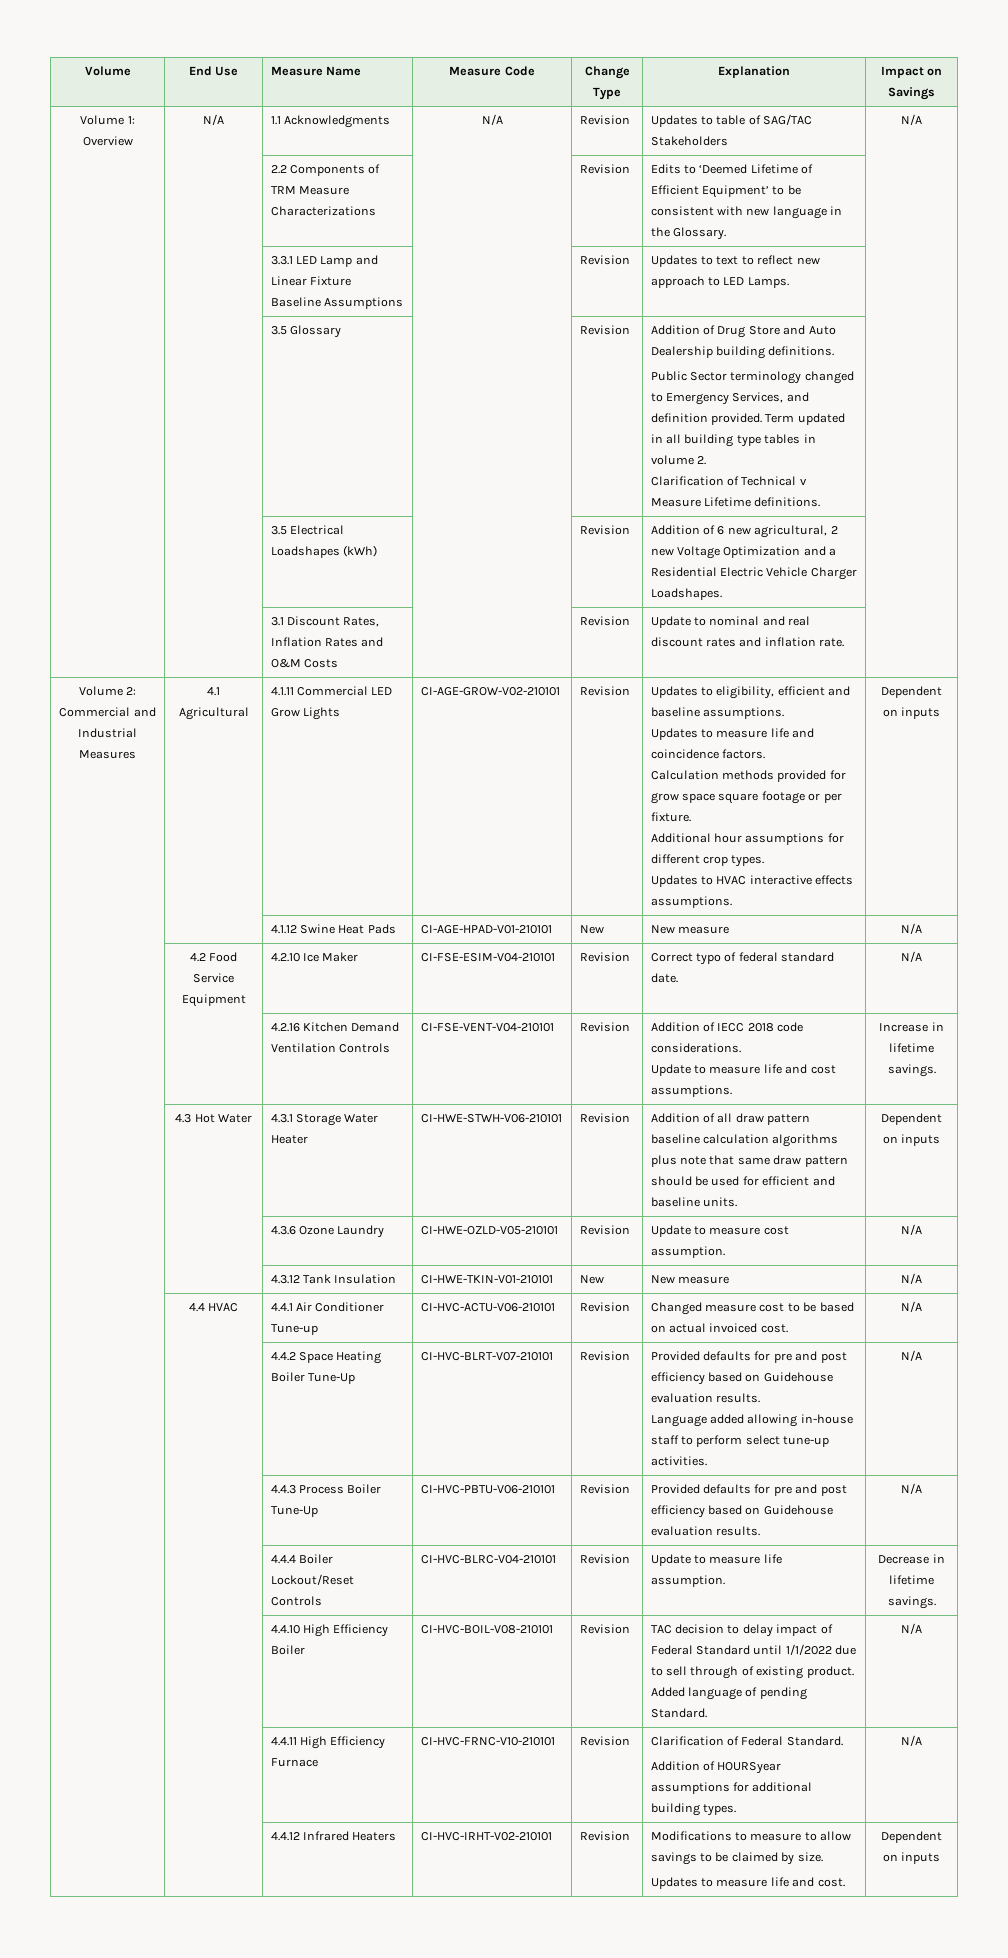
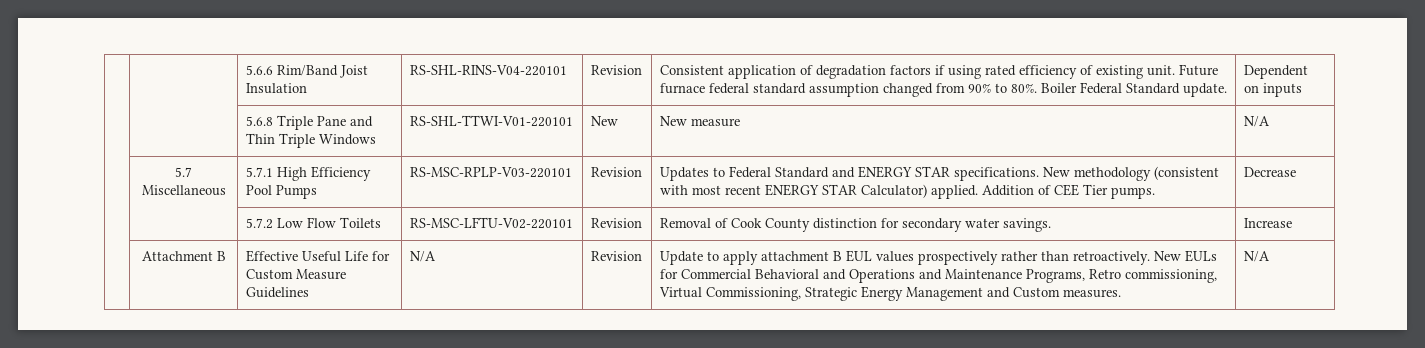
[84,66,131,76] [188,66,239,76] [270,66,362,76] [449,66,535,76] [584,66,630,79] [593,87,621,100] [718,66,790,78] [880,66,943,78] [888,87,935,100] [80,115,135,125] [82,136,133,146] [202,114,224,125] [270,115,391,128] [481,114,503,125] [579,115,630,125] [650,114,813,127] [650,136,728,146] [901,114,922,125] [270,164,381,176] [270,186,350,195] [270,206,376,216] [579,164,630,174] [650,164,814,174] [650,185,801,198] [650,206,843,219] [650,227,727,240] [270,255,378,267] [270,276,352,286] [270,297,404,309] [579,255,630,265] [650,255,820,267] [650,276,789,288] [270,325,342,338] [579,325,630,335] [650,325,836,338] [650,346,835,359] [650,371,854,384] [650,392,809,405] [650,413,845,425] [650,434,816,447] [650,455,707,465] [650,476,807,486] [650,497,821,507] [270,525,345,535] [270,545,378,558] [579,525,630,535] [650,525,838,538] [650,546,837,559] [650,567,857,580] [650,588,722,600] [270,616,380,627] [270,637,384,647] [270,659,339,668] [579,616,630,626] [650,616,811,628] [650,637,845,647] [78,686,137,696] [59,707,156,717] [78,728,137,738] [79,750,136,759] [206,687,220,696] [178,707,249,720] [270,686,393,696] [270,707,341,720] [420,687,560,696] [579,686,630,696] [650,686,851,699] [650,707,785,719] [650,728,815,740] [650,749,766,759] [650,770,846,782] [650,791,842,804] [650,812,691,822] [650,833,844,845] [650,854,765,867] [650,875,854,887] [650,896,732,908] [881,686,942,698] [882,707,941,719] [270,924,396,934] [420,925,552,934] [579,925,604,934] [650,925,730,934] [901,923,922,934] [189,952,238,962] [192,973,234,983] [181,994,246,1007] [270,952,359,962] [420,953,555,962] [579,952,630,962] [650,952,835,965] [650,973,678,983] [901,951,922,962] [270,1022,400,1032] [270,1043,391,1053] [420,1023,554,1032] [579,1022,630,1032] [650,1022,804,1032] [650,1043,741,1053] [650,1064,836,1076] [650,1085,732,1097] [879,1022,944,1032] [889,1043,934,1053] [887,1064,936,1077] [175,1114,252,1123] [270,1114,379,1126] [270,1135,308,1144] [420,1114,562,1123] [579,1113,630,1123] [650,1113,811,1125] [650,1134,839,1147] [650,1155,848,1167] [650,1176,835,1186] [650,1197,738,1207] [881,1113,942,1125] [882,1134,941,1146] [270,1225,385,1238] [420,1226,558,1235] [579,1225,630,1235] [650,1225,789,1237] [650,1246,725,1258] [901,1224,922,1235] [270,1274,397,1284] [420,1275,553,1284] [579,1275,604,1284] [650,1275,730,1284] [901,1273,922,1284] [188,1303,239,1312] [270,1302,385,1312] [270,1324,318,1335] [420,1303,555,1312] [579,1302,630,1312] [650,1302,854,1315] [650,1323,788,1333] [901,1301,922,1312] [270,1351,382,1364] [270,1372,356,1384] [420,1352,553,1361] [579,1351,630,1361] [650,1351,847,1363] [650,1372,833,1385] [650,1393,761,1403] [650,1414,853,1427] [650,1435,830,1447] [650,1456,707,1466] [901,1350,922,1361] [270,1484,382,1494] [270,1506,318,1517] [420,1485,555,1494] [579,1484,630,1494] [650,1484,847,1496] [650,1505,833,1518] [650,1526,761,1536] [901,1483,922,1494] [270,1554,334,1564] [270,1574,354,1585] [270,1596,322,1606] [420,1555,556,1564] [579,1554,630,1564] [650,1554,782,1566] [650,1575,725,1587] [878,1554,945,1564] [889,1575,934,1585] [887,1596,936,1609] [270,1624,389,1637] [270,1645,305,1655] [420,1625,553,1634] [579,1624,630,1634] [650,1624,833,1637] [650,1644,857,1655] [650,1666,854,1679] [650,1687,807,1700] [650,1708,707,1718] [901,1623,922,1634] [270,1736,386,1749] [270,1758,318,1767] [420,1737,555,1746] [579,1736,630,1746] [650,1736,843,1746] [650,1761,782,1774] [650,1782,813,1794] [650,1803,737,1816] [901,1735,922,1746] [270,1831,397,1841] [420,1832,552,1841] [579,1831,630,1841] [650,1831,852,1841] [650,1852,823,1865] [650,1877,845,1889] [881,1831,942,1843] [882,1852,941,1864] Volume | End Use | Measure Name | Measure Code | Change Type | Explanation | Impact on Savings // Volume 1: Overview | N/A | 1.1 Acknowledgments | N/A | Revision | Updates to table of SAG/TAC Stakeholders | N/A // | | 2.2 Components of TRM Measure Characterizations | | Revision | Edits to ‘Deemed Lifetime of Efficient Equipment’ to be consistent with new language in the Glossary. | // | | 3.3.1 LED Lamp and Linear Fixture Baseline Assumptions | | Revision | Updates to text to reflect new approach to LED Lamps. | // | | 3.5 Glossary | | Revision | Addition of Drug Store and Auto Dealership building definitions. // Public Sector terminology changed to Emergency Services, and definition provided. Term updated in all building type tables in volume 2. // Clarification of Technical v Measure Lifetime definitions. | // | | 3.5 Electrical Loadshapes (kWh) | | Revision | Addition of 6 new agricultural, 2 new Voltage Optimization and a Residential Electric Vehicle Charger Loadshapes. | // | | 3.1 Discount Rates, Inflation Rates and O&M Costs | | Revision | Update to nominal and real discount rates and inflation rate. | // Volume 2: Commercial and Industrial Measures | 4.1 Agricultural | 4.1.11 Commercial LED Grow Lights | CI-AGE-GROW-V02-210101 | Revision | Updates to eligibility, efficient and baseline assumptions. // Updates to measure life and coincidence factors. // Calculation methods provided for grow space square footage or per fixture. // Additional hour assumptions for different crop types. // Updates to HVAC interactive effects assumptions. | Dependent on inputs // | | 4.1.12 Swine Heat Pads | CI-AGE-HPAD-V01-210101 | New | New measure | N/A // | 4.2 Food Service Equipment | 4.2.10 Ice Maker | CI-FSE-ESIM-V04-210101 | Revision | Correct typo of federal standard date. | N/A // | | 4.2.16 Kitchen Demand Ventilation Controls | CI-FSE-VENT-V04-210101 | Revision | Addition of IECC 2018 code considerations. // Update to measure life and cost assumptions. | Increase in lifetime savings. // | 4.3 Hot Water | 4.3.1 Storage Water Heater | CI-HWE-STWH-V06-210101 | Revision | Addition of all draw pattern baseline calculation algorithms plus note that same draw pattern should be used for efficient and baseline units. | Dependent on inputs // | | 4.3.6 Ozone Laundry | CI-HWE-OZLD-V05-210101 | Revision | Update to measure cost assumption. | N/A // | | 4.3.12 Tank Insulation | CI-HWE-TKIN-V01-210101 | New | New measure | N/A // | 4.4 HVAC | 4.4.1 Air Conditioner Tune-up | CI-HVC-ACTU-V06-210101 | Revision | Changed measure cost to be based on actual invoiced cost. | N/A // | | 4.4.2 Space Heating Boiler Tune-Up | CI-HVC-BLRT-V07-210101 | Revision | Provided defaults for pre and post efficiency based on Guidehouse evaluation results. // Language added allowing in-house staff to perform select tune-up activities. | N/A // | | 4.4.3 Process Boiler Tune-Up | CI-HVC-PBTU-V06-210101 | Revision | Provided defaults for pre and post efficiency based on Guidehouse evaluation results. | N/A // | | 4.4.4 Boiler Lockout/Reset Controls | CI-HVC-BLRC-V04-210101 | Revision | Update to measure life assumption. | Decrease in lifetime savings. // | | 4.4.10 High Efficiency Boiler | CI-HVC-BOIL-V08-210101 | Revision | TAC decision to delay impact of Federal Standard until 1/1/2022 due to sell through of existing product. Added language of pending Standard. | N/A // | | 4.4.11 High Efficiency Furnace | CI-HVC-FRNC-V10-210101 | Revision | Clarification of Federal Standard. // Addition of HOURSyear assumptions for additional building types. | N/A // | | 4.4.12 Infrared Heaters | CI-HVC-IRHT-V02-210101 | Revision | Modifications to measure to allow savings to be claimed by size. // Updates to measure life and cost. | Dependent on inputs -> [245,65,368,78] [245,83,307,94] [409,65,567,76] [590,65,642,75] [659,64,1218,79] [659,82,1227,97] [1243,65,1308,79] [1243,83,1302,97] [245,115,373,130] [245,133,376,148] [409,115,573,127] [590,116,618,126] [659,116,740,127] [1243,116,1270,127] [175,167,192,177] [141,185,226,196] [245,166,371,181] [245,185,317,199] [409,167,572,178] [590,167,642,177] [659,166,1219,181] [659,184,1155,199] [1243,167,1296,177] [245,217,381,229] [409,217,573,229] [590,218,642,228] [659,218,1051,232] [1243,218,1292,228] [141,251,226,261] [245,250,390,262] [245,269,346,280] [245,287,309,298] [409,251,436,262] [590,251,642,261] [659,250,1217,265] [659,269,1217,283] [658,286,1121,301] [1243,251,1270,262] | | 5.6.6 Rim/Band Joist Insulation | RS-SHL-RINS-V04-220101 | Revision | Consistent application of degradation factors if using rated efficiency of existing unit. Future furnace federal standard assumption changed from 90% to 80%. Boiler Federal Standard update. | Dependent on inputs // | | 5.6.8 Triple Pane and Thin Triple Windows | RS-SHL-TTWI-V01-220101 | New | New measure | N/A // | 5.7 Miscellaneous | 5.7.1 High Efficiency Pool Pumps | RS-MSC-RPLP-V03-220101 | Revision | Updates to Federal Standard and ENERGY STAR specifications. New methodology (consistent with most recent ENERGY STAR Calculator) applied. Addition of CEE Tier pumps. | Decrease // | | 5.7.2 Low Flow Toilets | RS-MSC-LFTU-V02-220101 | Revision | Removal of Cook County distinction for secondary water savings. | Increase // | Attachment B | Effective Useful Life for Custom Measure Guidelines | N/A | Revision | Update to apply attachment B EUL values prospectively rather than retroactively. New EULs for Commercial Behavioral and Operations and Maintenance Programs, Retro commissioning, Virtual Commissioning, Strategic Energy Management and Custom measures. | N/A

